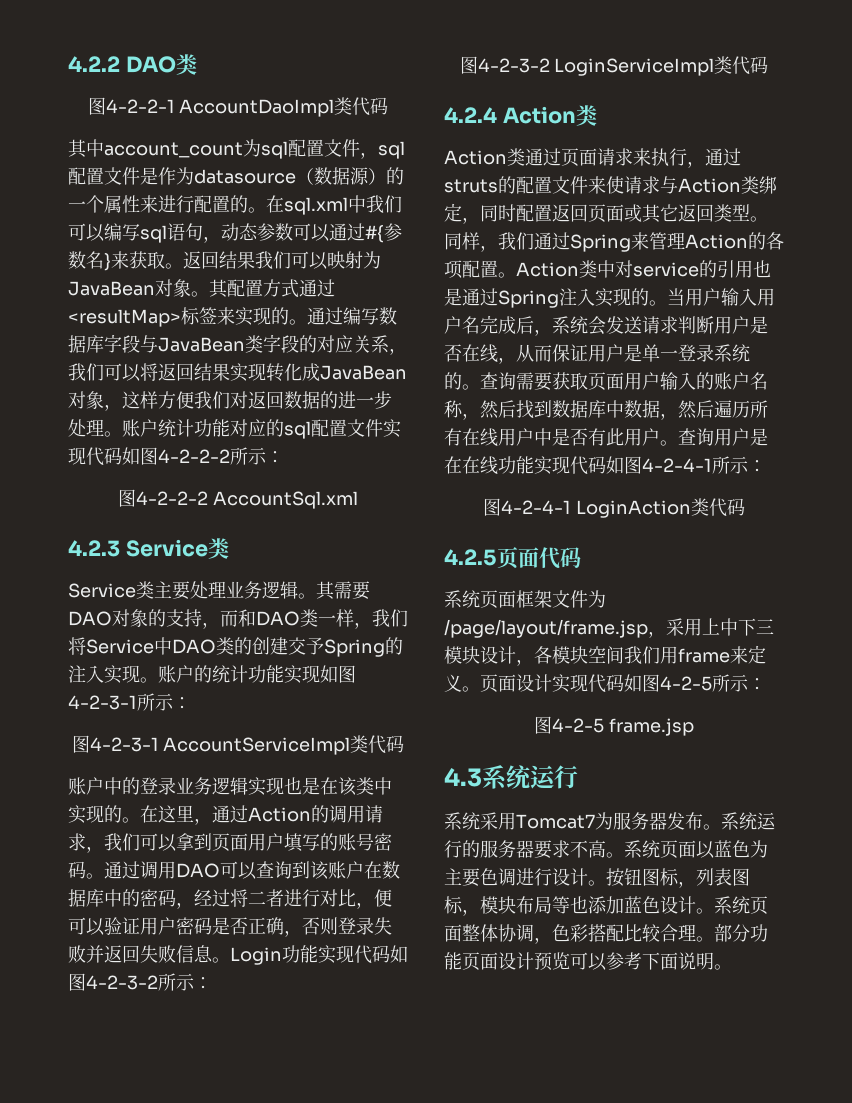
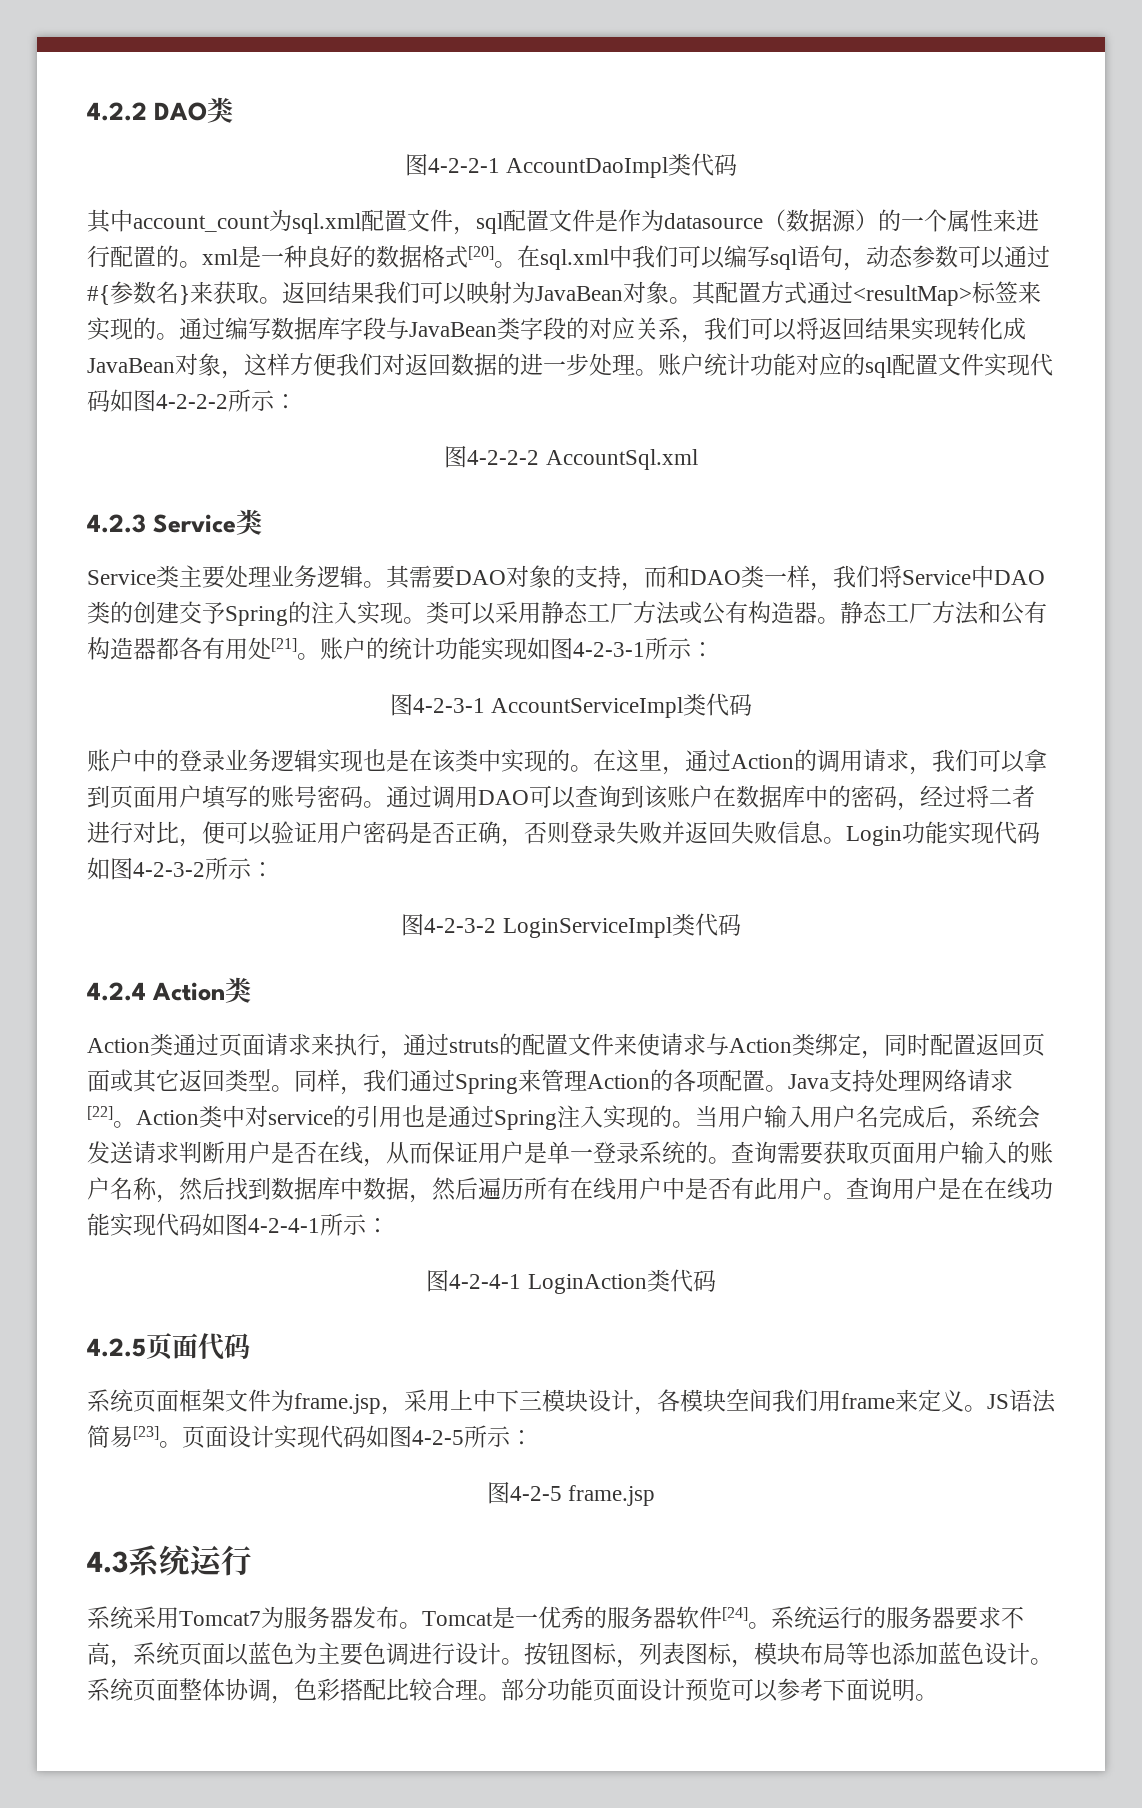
[261,141,288,159] sql -> [292,213,361,234] sql.xml
(266, 210) none -> [202,245,494,268] [494,261,517,268] xml是一种良好的数据格式[20]。
(158, 680) none -> [426,601,1047,625] [87,637,297,660] [297,653,320,660] 类可以采用静态工厂方法或公有构造器。静态工厂方法和公有构造器都各有用处[21]。
(516, 275) none -> [788,1069,1013,1092] [87,1106,113,1120] [113,1121,136,1128] Java支持处理网络请求[22]。
[444,619,648,638] /page/layout/frame.jsp -> [294,1393,381,1414] frame.jsp
(480, 689) none -> [987,1389,1056,1413] [87,1425,159,1448] [159,1441,182,1448] JS语法简易[23]。
(721, 827) none -> [422,1606,748,1629] [748,1622,771,1629] Tomcat是一优秀的服务器软件[24]。
[606,852,624,858] 。 -> [110,1659,133,1668] ，

